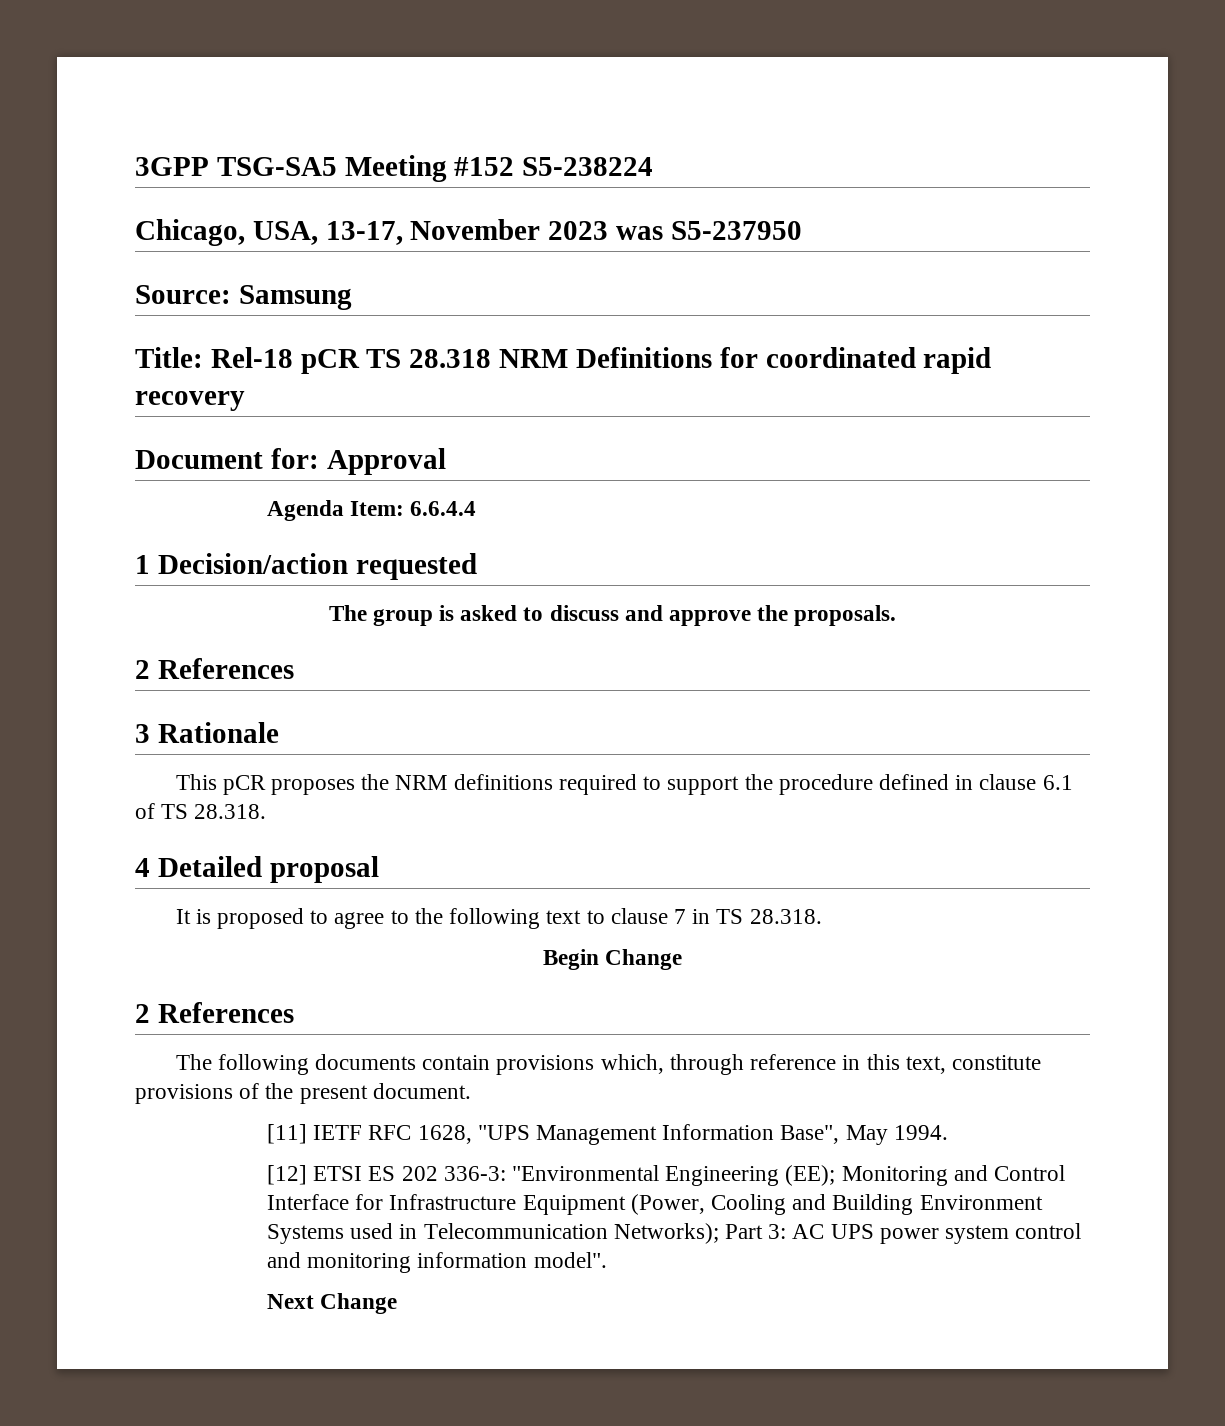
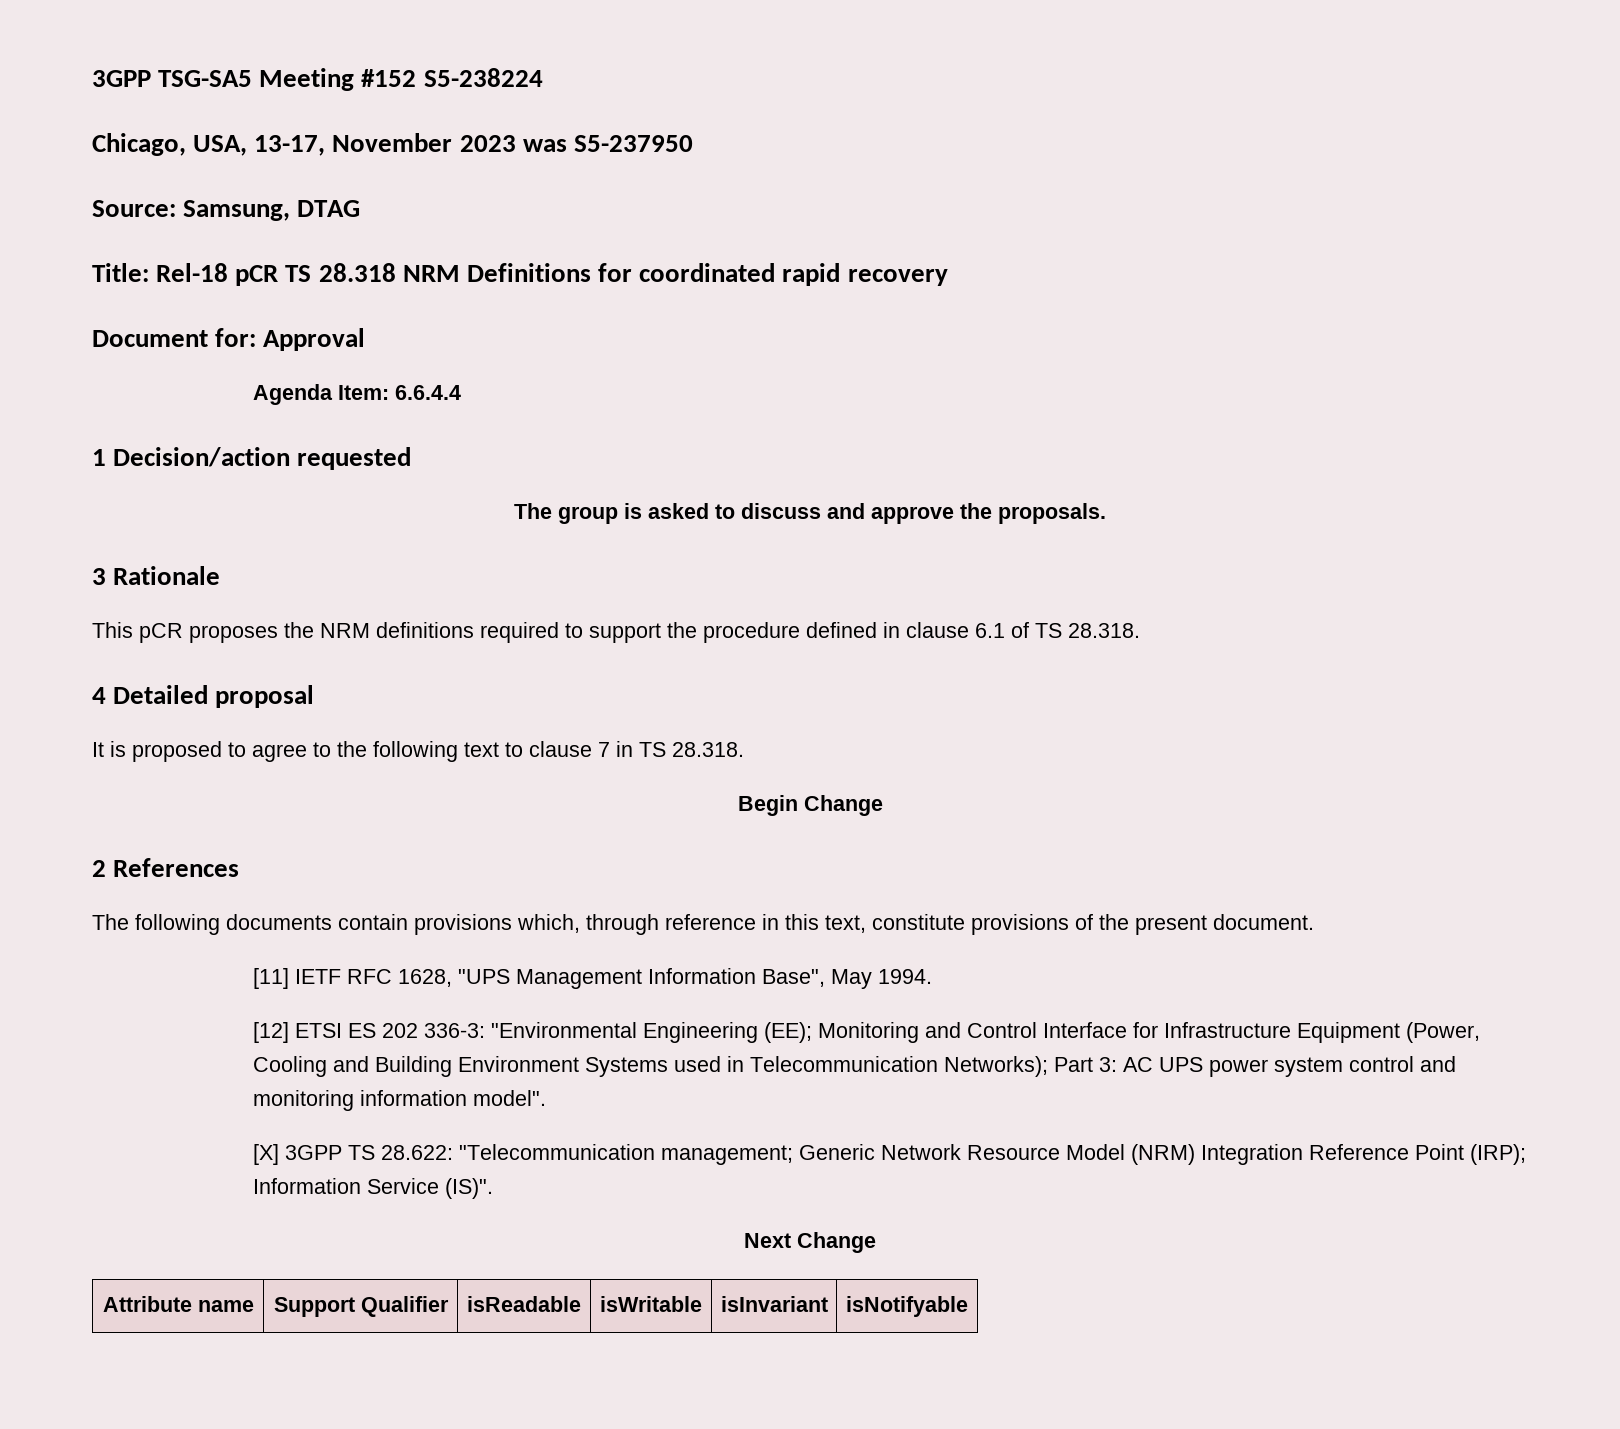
[238,285,352,310] Samsung -> [183,200,361,221] Samsung, DTAG
[135,658,294,679] // 2 References -> (1106, 513) none
[267,1293,398,1314] Next Change -> [252,1144,1526,1165] [252,1178,493,1199] [744,1232,876,1253] [102,1296,254,1312] [273,1296,449,1317] [467,1296,581,1312] [600,1296,702,1312] [720,1296,828,1312] [846,1296,968,1317] [X] 3GPP TS 28.622: "Telecommunication management; Generic Network Resource Model (NRM) Integration Reference Point (IRP); Information Service (IS)". // Next Change // Attribute name | Support Qualifier | isReadable | isWritable | isInvariant | isNotifyable

